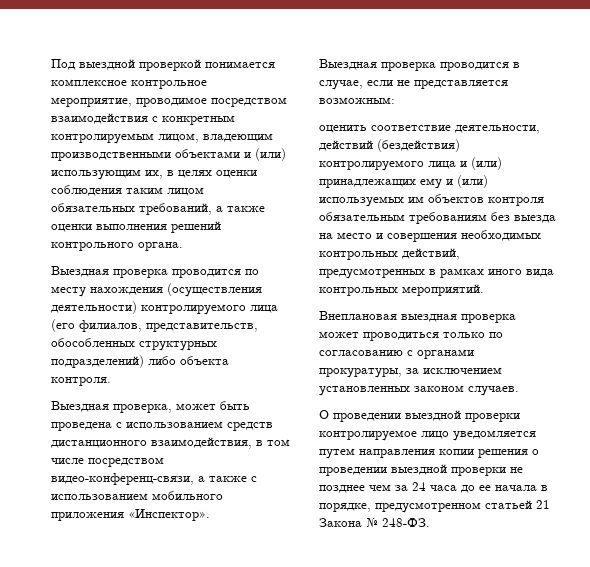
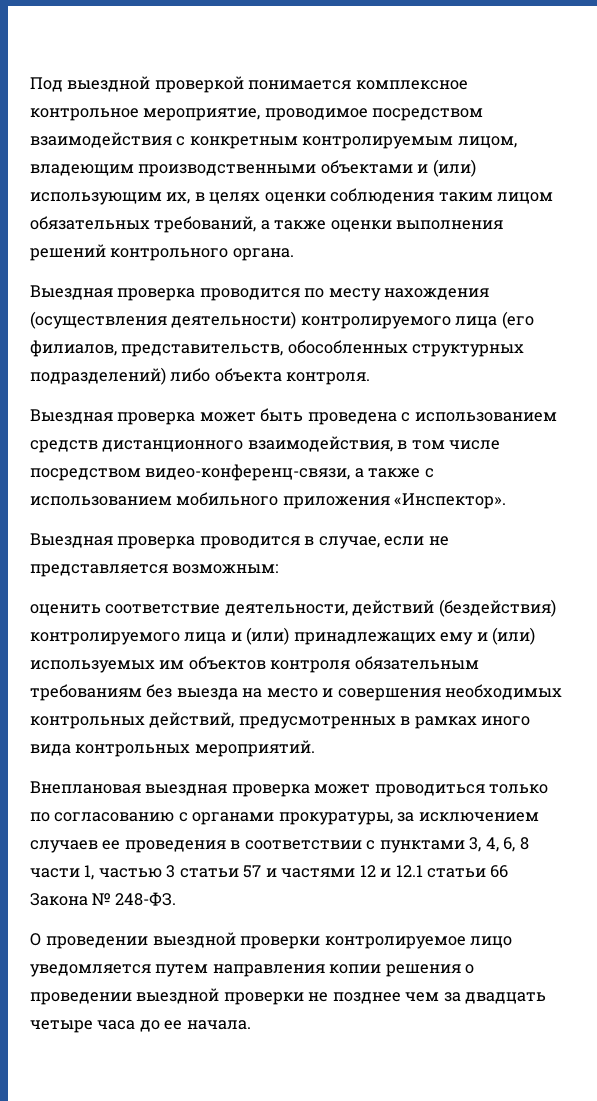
[113,404,172,413] проверка, -> [117,412,196,425] проверка
[319,385,519,396] установленных законом случаев. -> [30,837,529,853] [30,865,509,880] [30,892,176,906] случаев ее проведения в соответствии с пунктами 3, 4, 6, 8 части 1, частью 3 статьи 57 и частями 12 и 12.1 статьи 66 Закона № 248-ФЗ.
[412,482,426,491] 24 -> [465,992,547,1004] [30,1020,93,1033] двадцать четыре
[495,485,548,491] [319,500,550,513] [319,517,430,527] начала в порядке, предусмотренном статьей 21 Закона № 248-ФЗ. -> [186,1020,251,1030] начала.

